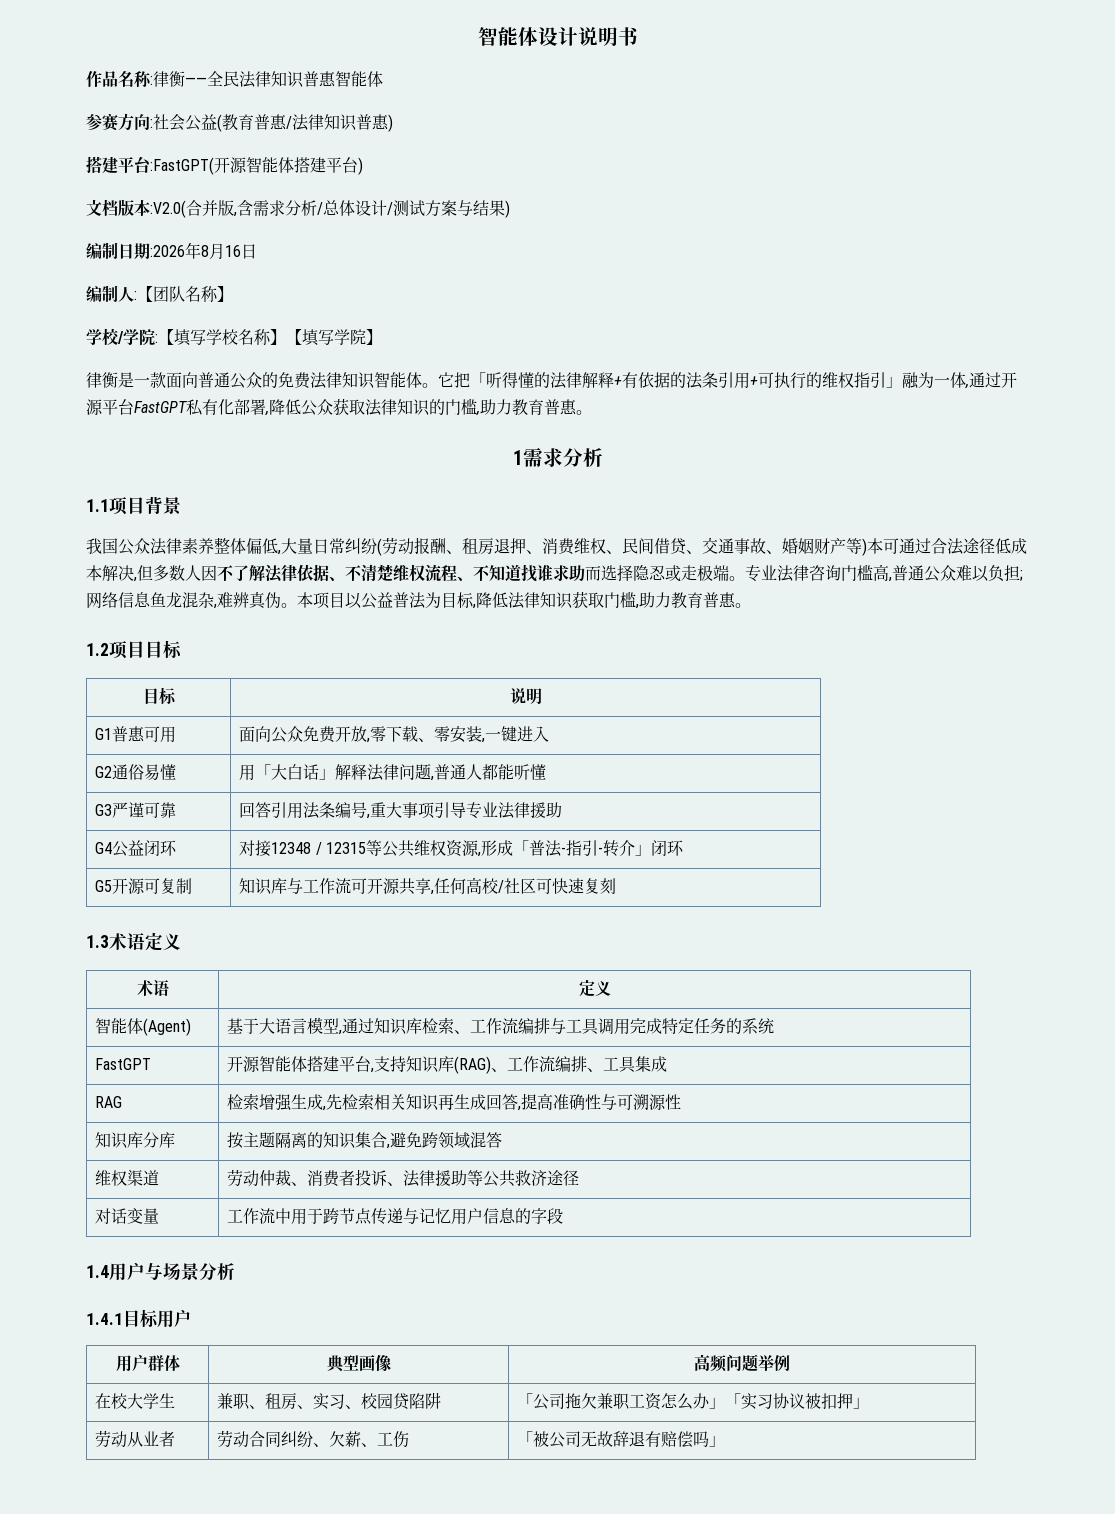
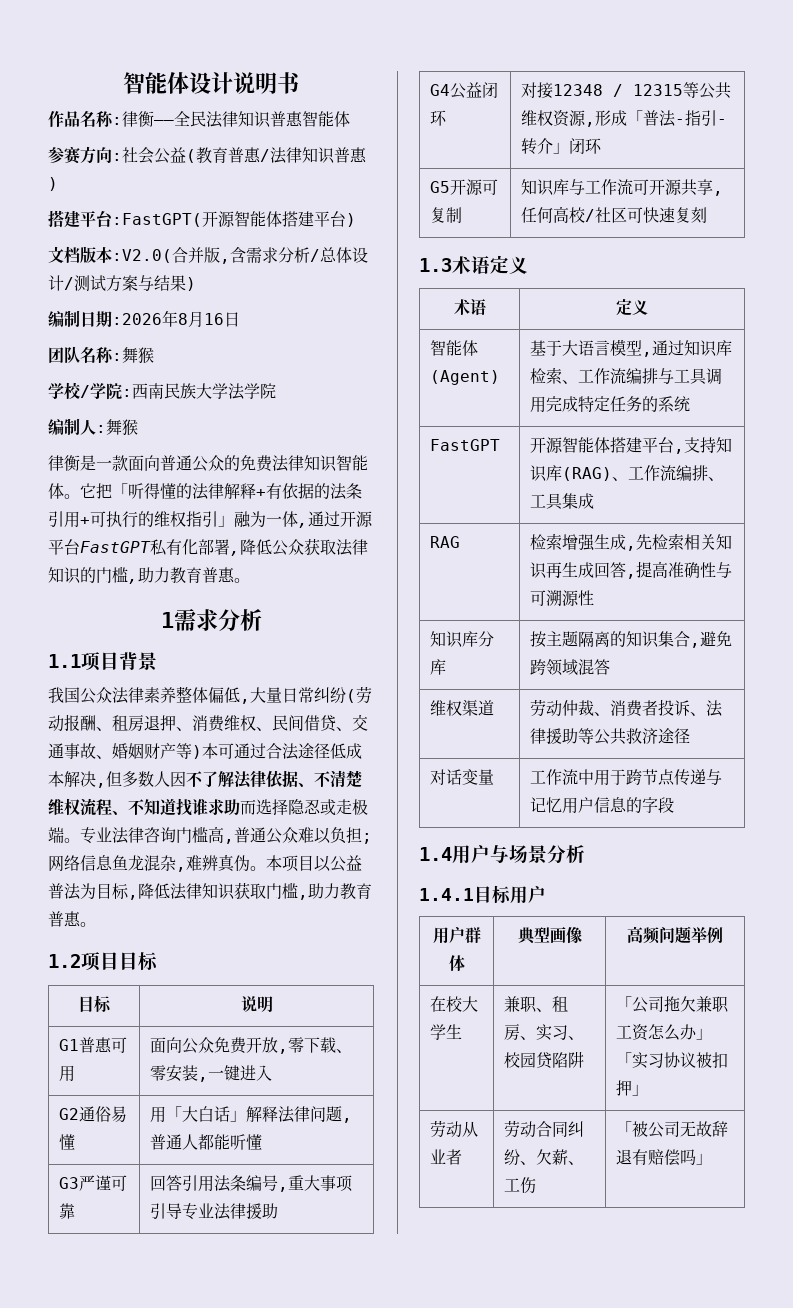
[86,285,233,302] 编制人:【团队名称】 -> [48,346,154,364] 团队名称:舞猴
[158,329,382,346] 【填写学校名称】【填写学院】 -> [132,383,276,400] [48,418,138,436] 西南民族大学法学院 // 编制人:舞猴

